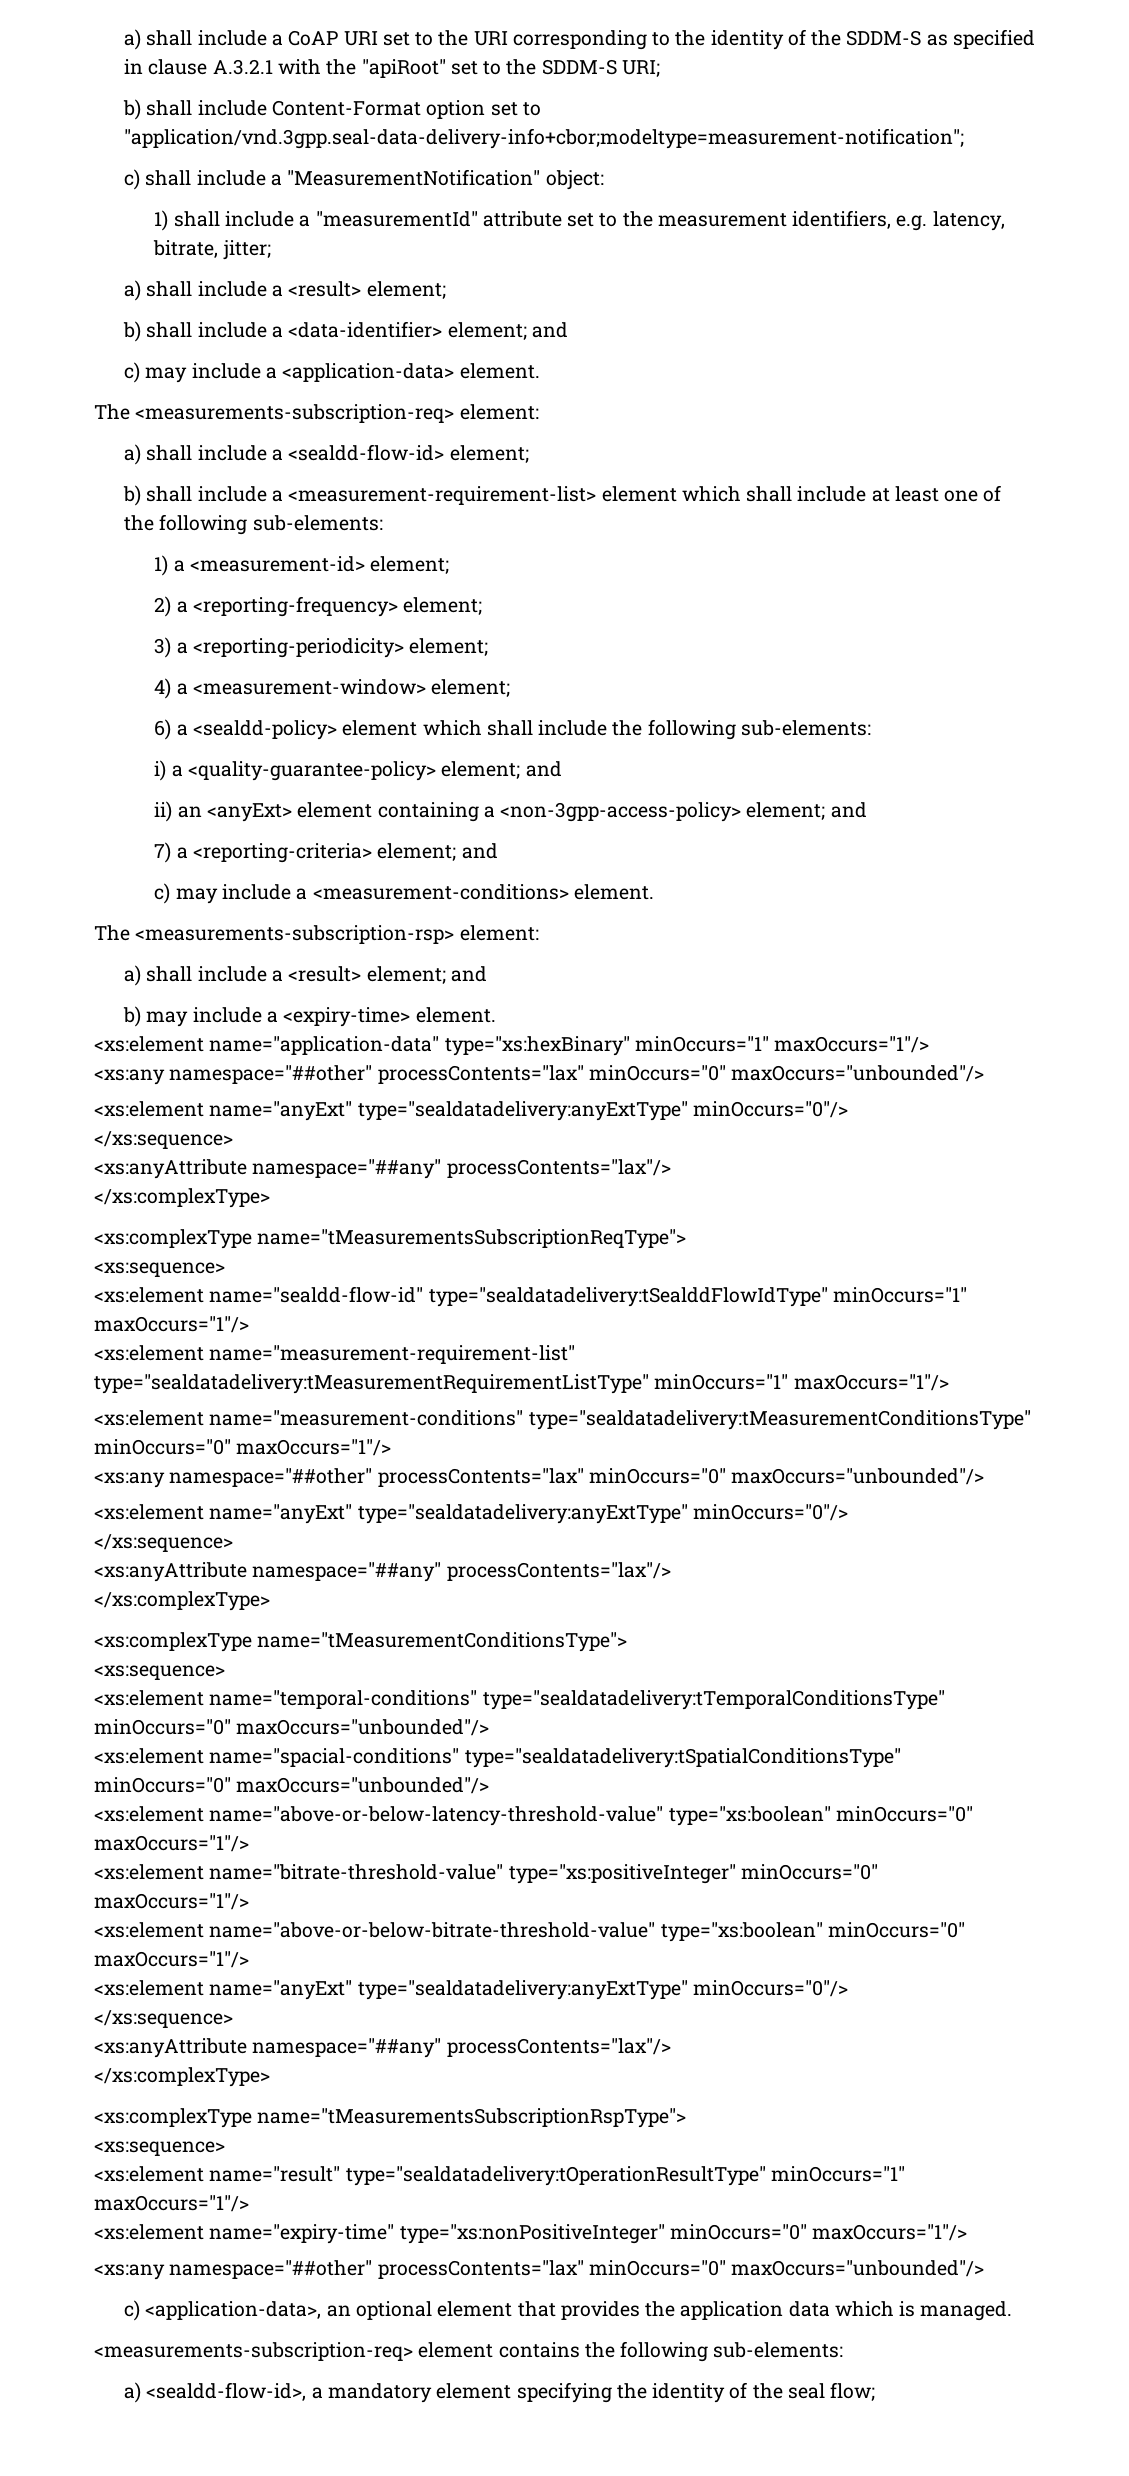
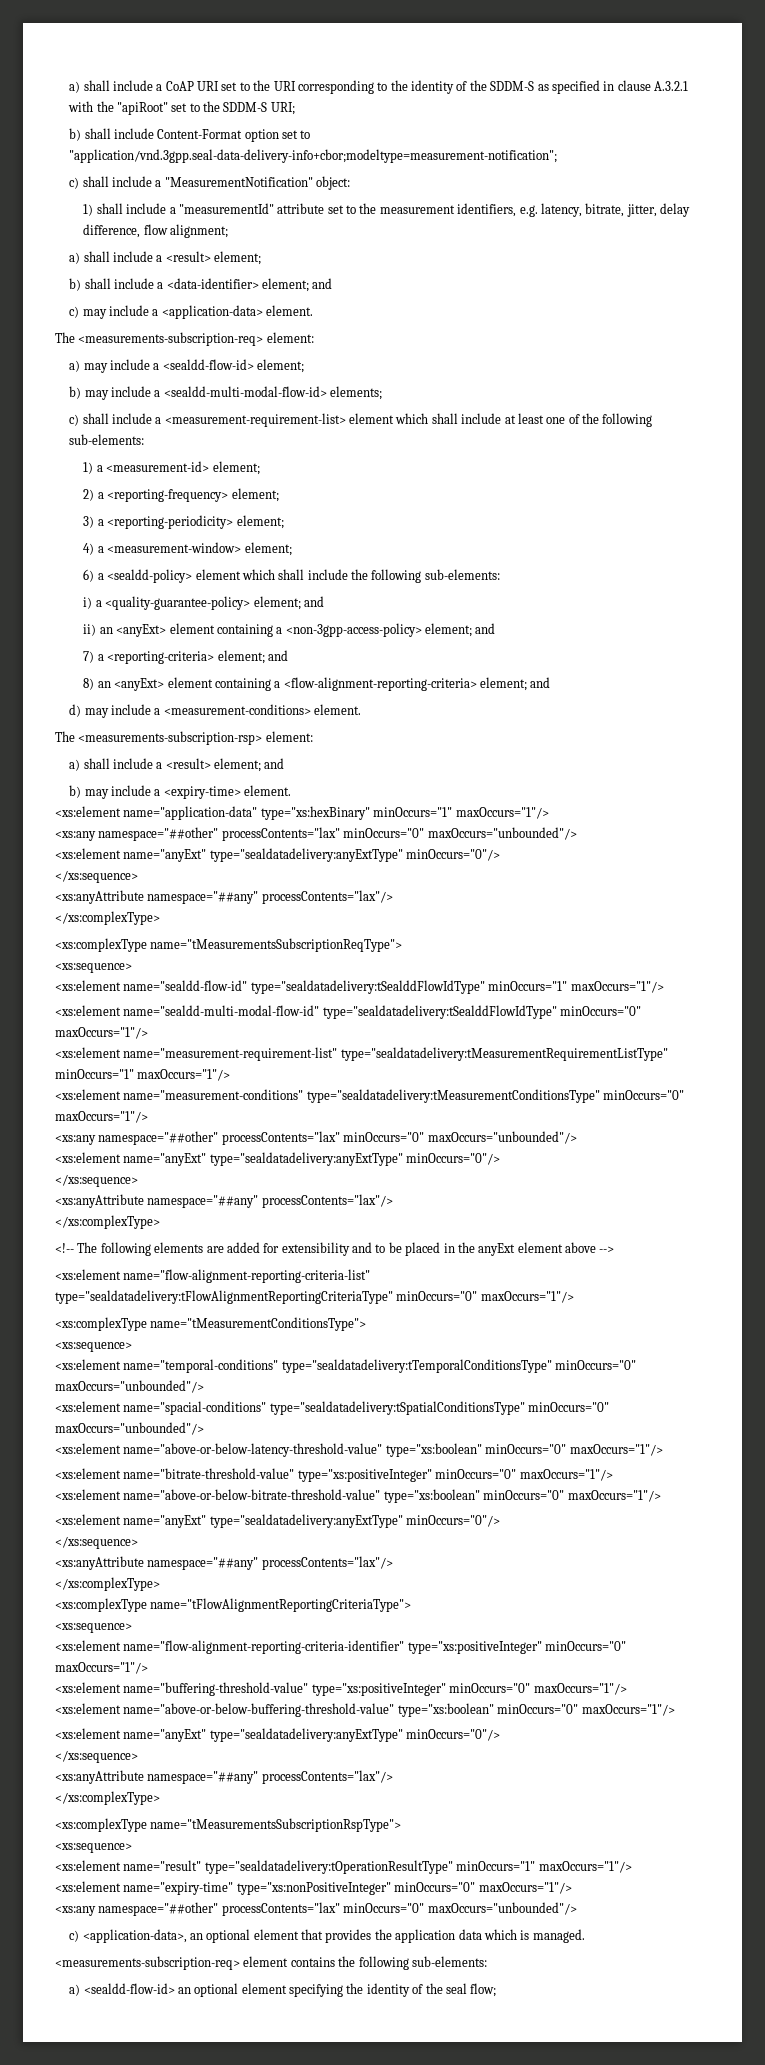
[222,240,271,260] jitter; -> [626,203,691,217] [83,224,229,238] jitter, delay difference, flow alignment;
[146,445,193,461] shall -> [83,363,108,373] may
(142, 495) none -> [84,386,383,400] [69,414,80,426] may include a <sealdd-multi-modal-flow-id> elements; // c)
[154,883,171,904] c) -> [83,677,551,691] [69,704,82,717] 8) an <anyExt> element containing a <flow-alignment-reporting-criteria> element; and // d)
(249, 1324) none -> [55,1005,642,1019] [55,1027,148,1039] // <xs:element name="sealdd-multi-modal-flow-id" type="sealdatadelivery:tSealddFlowIdType" minOccurs="0" maxOccurs="1"/>
(270, 1601) none -> [55,1242,615,1256] [55,1269,371,1283] [55,1290,574,1304] // <!-- The following elements are added for extensibility and to be placed in the anyExt element above --> // <xs:element name="flow-alignment-reporting-criteria-list" type="sealdatadelivery:tFlowAlignmentReportingCriteriaType" minOccurs="0" maxOccurs="1"/>
(270, 2077) none -> [55,1598,412,1612] [55,1623,132,1633] [55,1640,627,1654] [55,1662,148,1674] [55,1682,627,1696] [55,1703,675,1717] [55,1728,501,1742] [55,1750,138,1763] [55,1770,393,1784] [55,1791,160,1805] // <xs:complexType name="tFlowAlignmentReportingCriteriaType"> // <xs:sequence> // <xs:element name="flow-alignment-reporting-criteria-identifier" type="xs:positiveInteger" minOccurs="0" maxOccurs="1"/> // <xs:element name="buffering-threshold-value" type="xs:positiveInteger" minOccurs="0" maxOccurs="1"/> // <xs:element name="above-or-below-buffering-threshold-value" type="xs:boolean" minOccurs="0" maxOccurs="1"/> // <xs:element name="anyExt" type="sealdatadelivery:anyExtType" minOccurs="0"/> // </xs:sequence> // <xs:anyAttribute namespace="##any" processContents="lax"/> // </xs:complexType>
[146,2382,433,2403] <sealdd-flow-id>, a mandatory -> [83,1983,239,1997] <sealdd-flow-id> an optional

